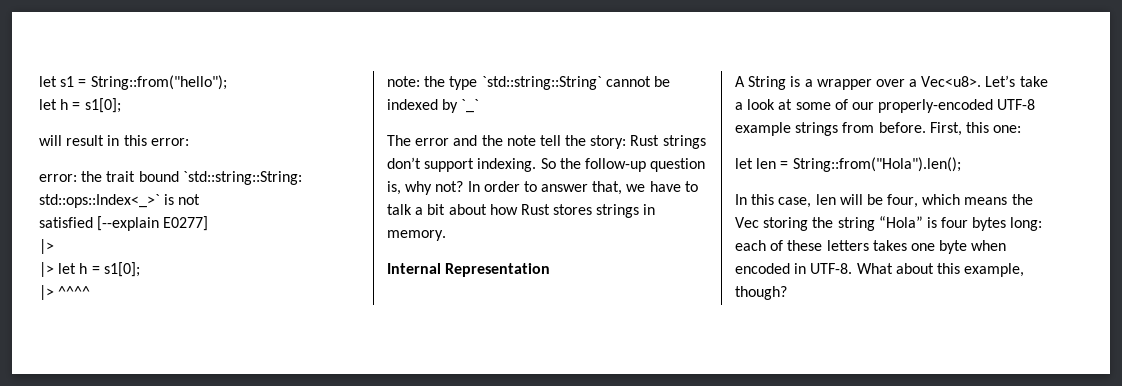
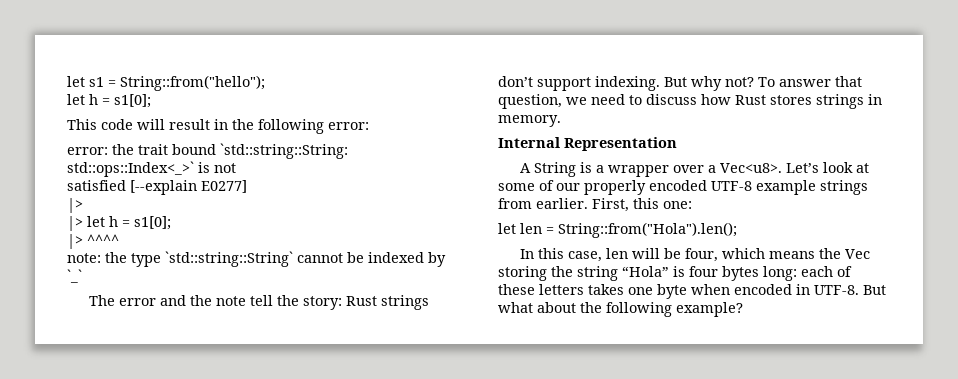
(121, 105) none -> [67,119,133,130] This code
[123,135,147,146] this -> [232,119,324,134] the following
[540,158,706,172] [387,181,698,195] [387,204,487,215] So the follow-up question is, why not? In order to answer that, we have to talk a bit about -> [664,76,862,91] [498,94,697,109] But why not? To answer that question, we need to discuss
[1019,76,1048,87] [735,102,743,110] take a -> (819, 168) none
[878,99,994,113] properly-encoded -> [584,180,707,195] properly encoded
[878,122,926,133] before. -> [536,198,588,209] earlier.
[856,263,1025,277] [735,286,787,300] What about this example, though? -> [863,285,886,295] [498,302,743,317] But what about the following example?

